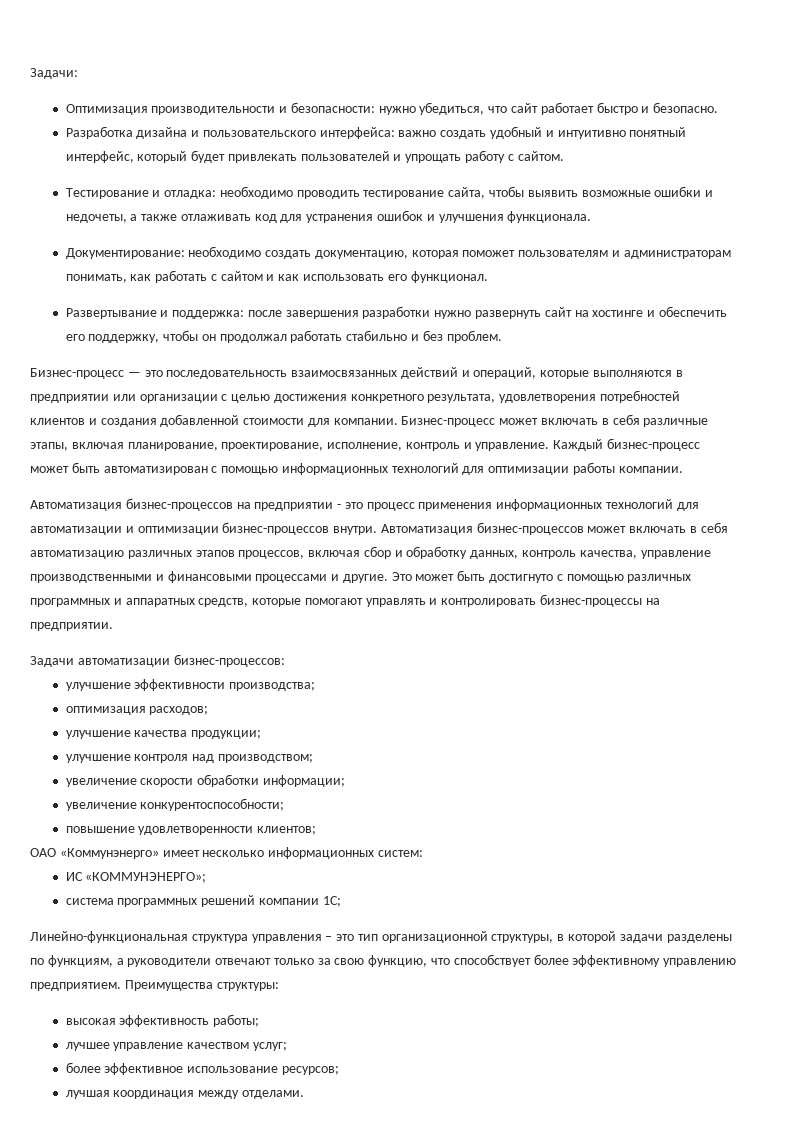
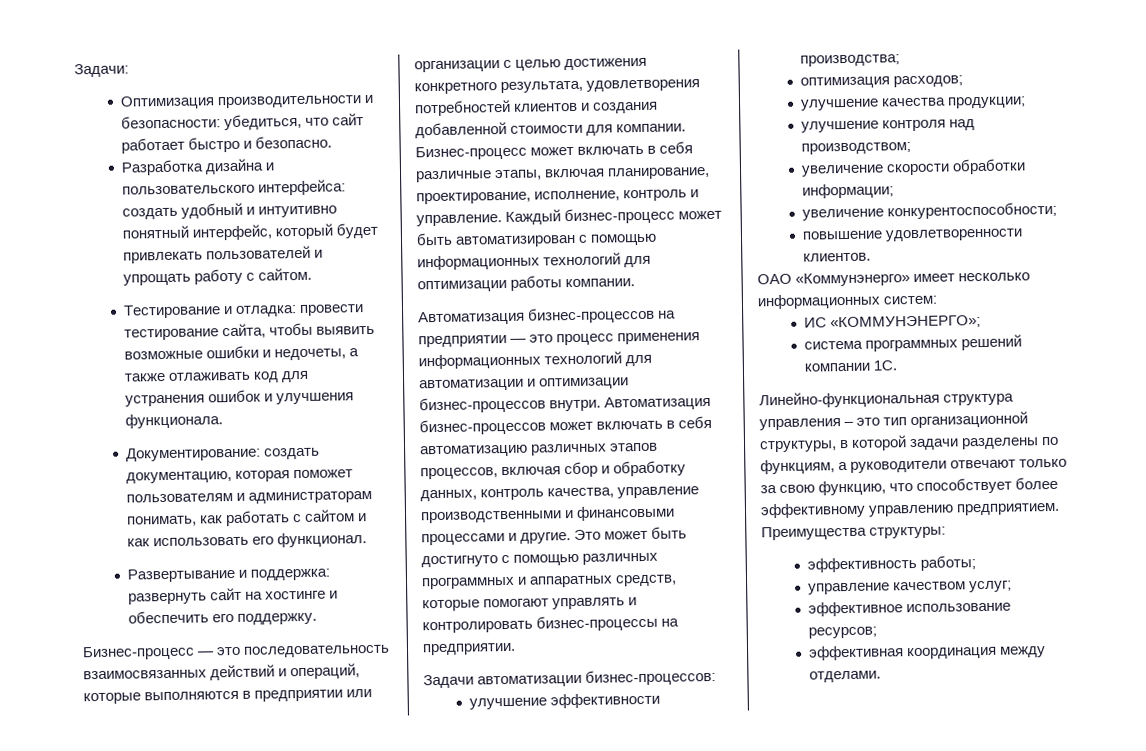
[378,106,416,115] нужно -> (222, 122) none
[398,130,437,137] важно -> (347, 187) none
[219,186,360,199] необходимо проводить -> [299,304,365,316] провести
[188,246,262,259] необходимо -> (262, 454) none
[247,306,472,319] после завершения разработки нужно -> (331, 574) none
[88,330,502,343] поддержку, чтобы он продолжал работать стабильно и без проблем. -> [237,612,318,625] поддержку.
[337,504,342,509] - -> [510,338,527,343] —
[257,826,317,835] клиентов; -> [803,252,872,262] клиентов.
[322,896,341,907] 1С; -> [873,360,898,371] 1С.
[65,1018,116,1025] высокая -> (947, 532) none
[65,1042,110,1051] лучшее -> (977, 563) none
[65,1062,101,1073] более -> (1013, 586) none
[65,1090,110,1099] лучшая -> [808,645,905,661] эффективная

